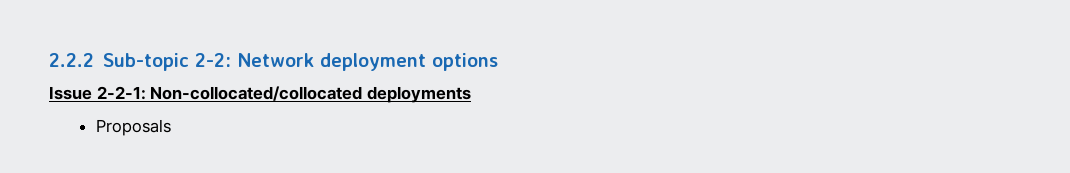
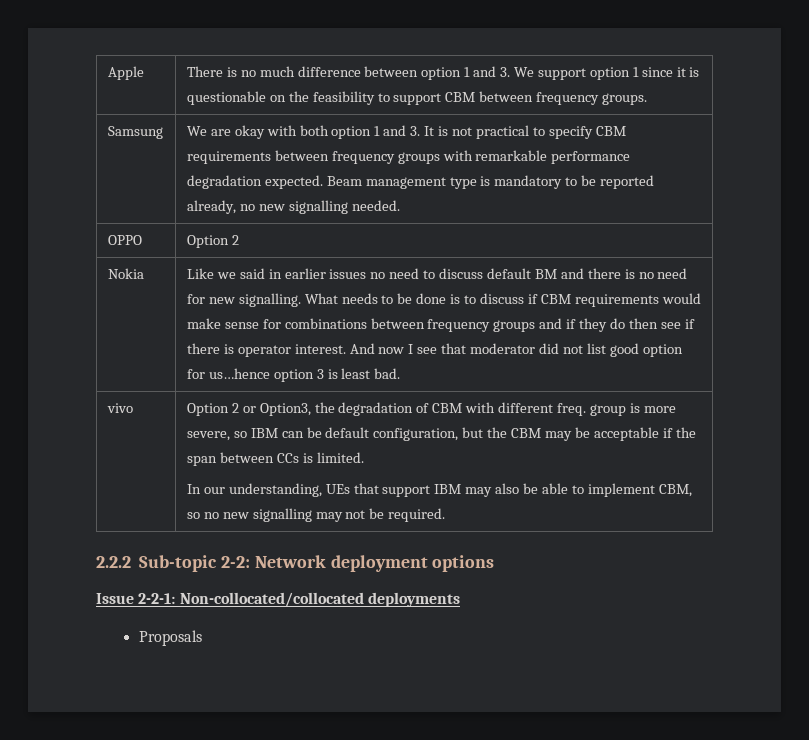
(49, 60) none -> [107,66,144,80] [186,66,700,80] [186,91,648,105] [107,126,163,139] [186,125,626,139] [186,150,631,164] [186,175,655,189] [186,200,400,214] [107,235,142,245] [186,235,239,248] [107,268,144,279] [186,268,688,279] [186,293,701,307] [186,318,695,332] [186,343,683,357] [186,368,401,382] [106,403,133,413] [186,402,676,416] [186,427,696,441] [186,452,364,466] [186,483,692,497] [186,508,446,522] Apple | There is no much difference between option 1 and 3. We support option 1 since it is questionable on the feasibility to support CBM between frequency groups. // Samsung | We are okay with both option 1 and 3. It is not practical to specify CBM requirements between frequency groups with remarkable performance degradation expected. Beam management type is mandatory to be reported already, no new signalling needed. // OPPO | Option 2 // Nokia | Like we said in earlier issues no need to discuss default BM and there is no need for new signalling. What needs to be done is to discuss if CBM requirements would make sense for combinations between frequency groups and if they do then see if there is operator interest. And now I see that moderator did not list good option for us…hence option 3 is least bad. // vivo | Option 2 or Option3, the degradation of CBM with different freq. group is more severe, so IBM can be default configuration, but the CBM may be acceptable if the span between CCs is limited. // In our understanding, UEs that support IBM may also be able to implement CBM, so no new signalling may not be required. //

